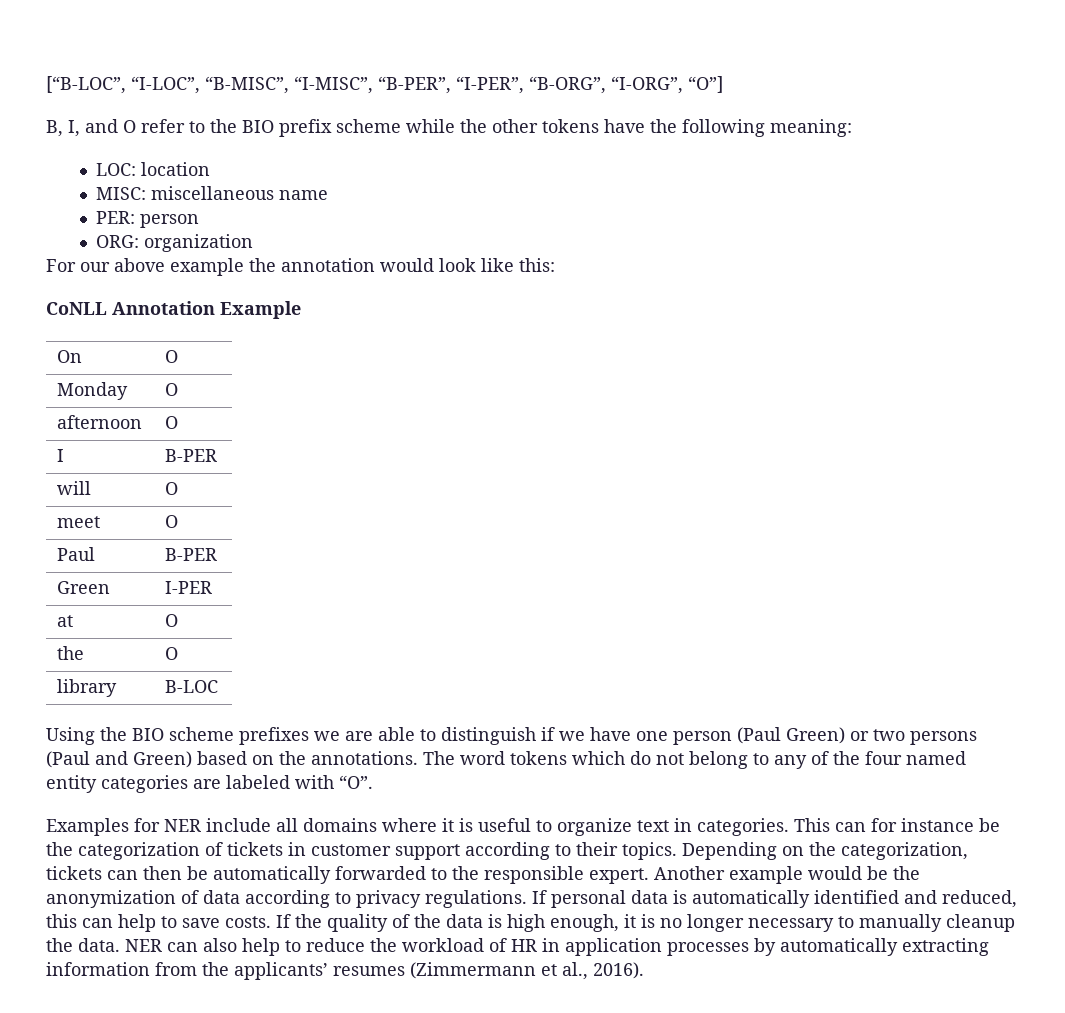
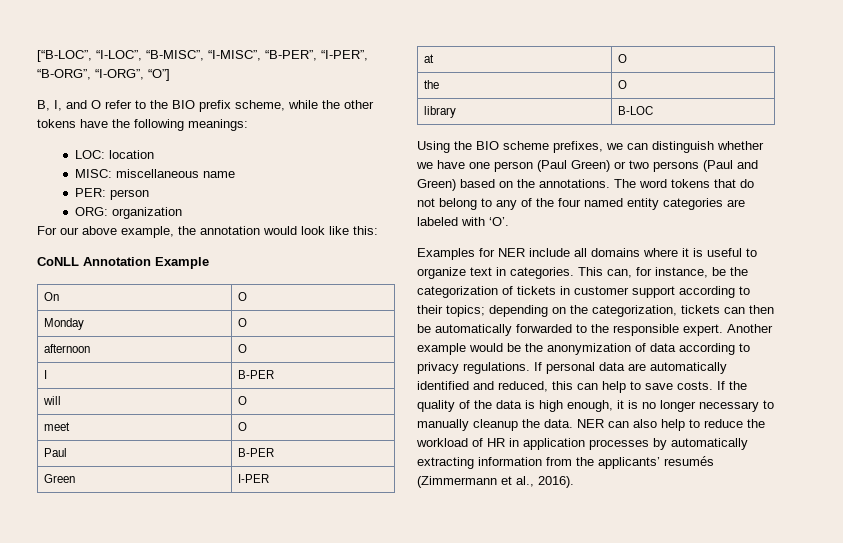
[336,119,401,133] scheme -> [235,100,285,111] scheme,
[770,119,852,137] meaning: -> [188,119,248,131] meanings:
[170,258,244,276] example -> [121,226,174,238] example,
[239,727,555,745] prefixes we are able to distinguish if -> [553,141,764,153] prefixes, we can distinguish whether
[572,751,625,765] which -> [714,179,736,188] that
[339,775,373,789] “O”. -> [489,217,509,226] ‘O’.
[835,818,974,832] can for instance -> [607,267,708,278] can, for instance,
[622,842,777,860] topics. Depending -> [446,305,548,317] topics; depending
[673,890,687,904] is -> [628,363,646,371] are
[333,966,405,976] resumes -> [664,456,714,466] resumés

